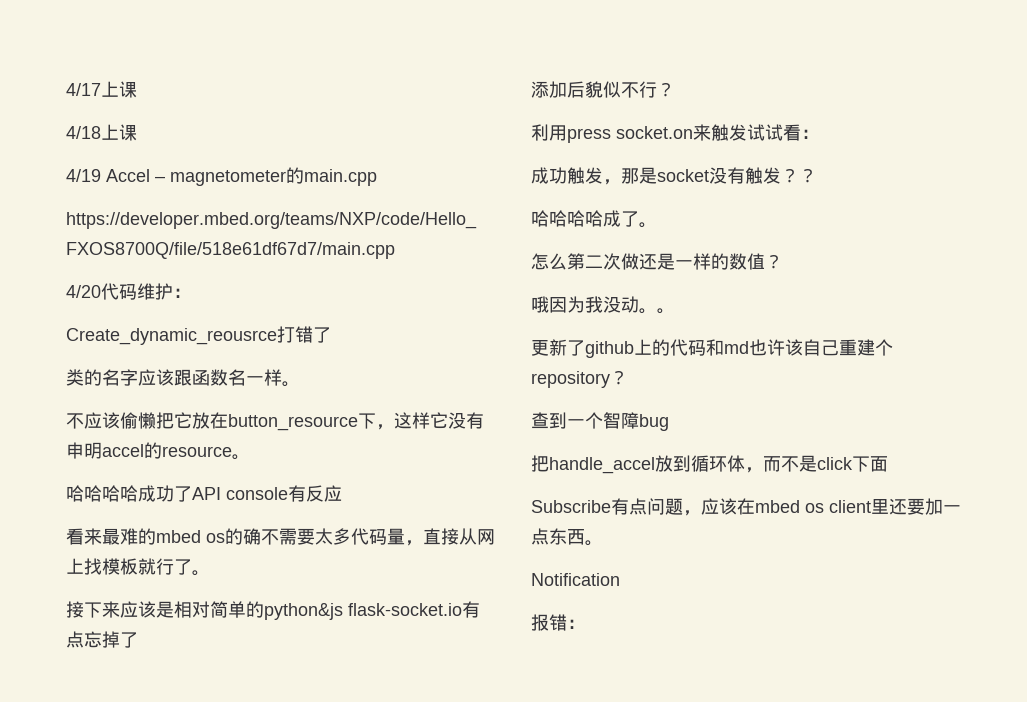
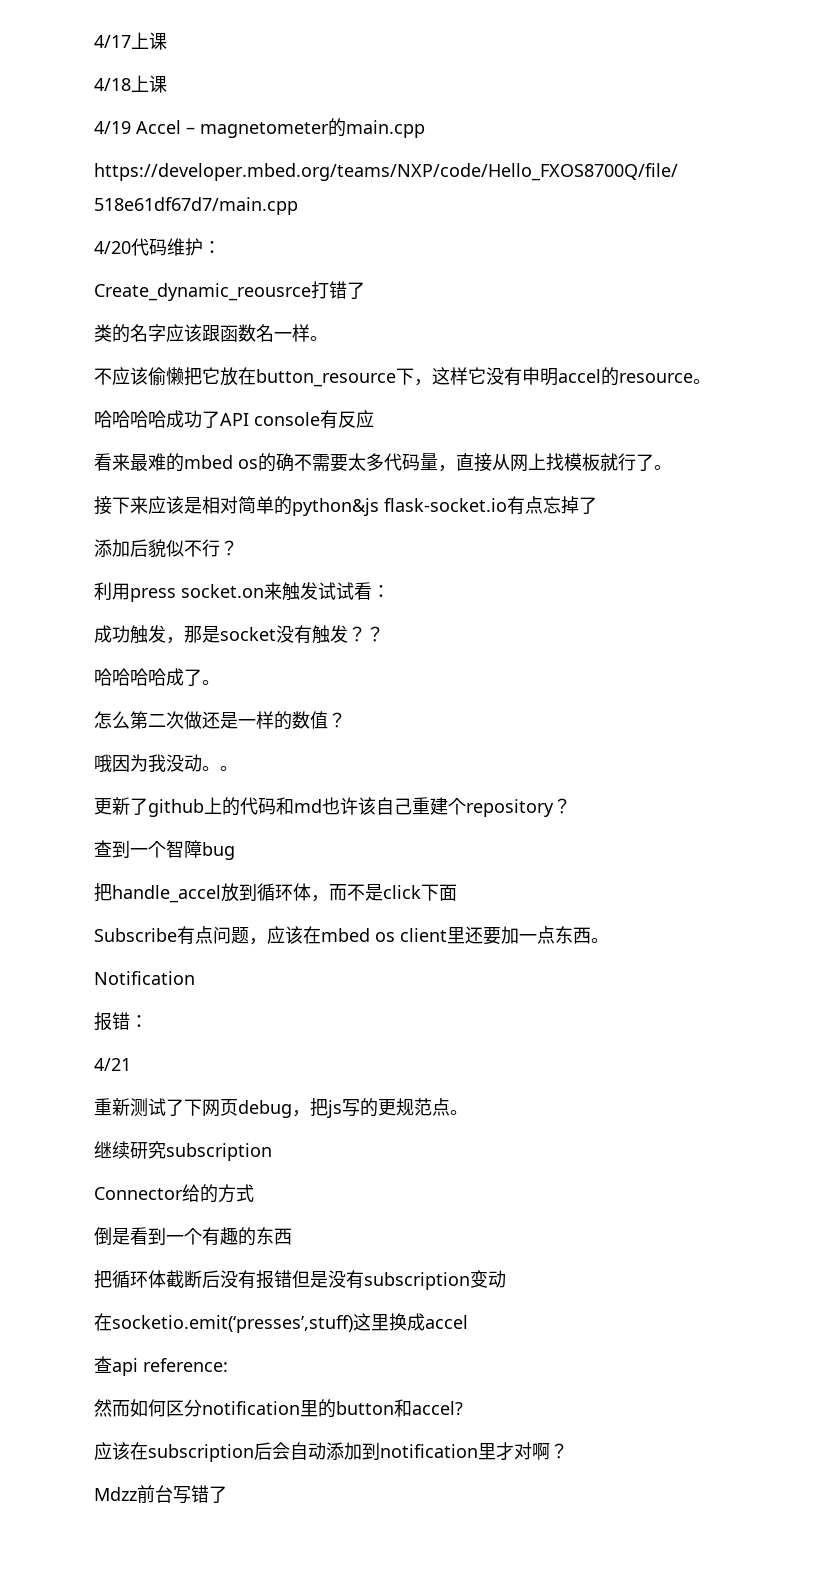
(585, 624) none -> [94,1058,131,1071] [94,1098,468,1118] [94,1141,272,1161] [94,1184,254,1203] [94,1227,292,1246] [94,1270,506,1290] [94,1313,468,1333] [94,1356,228,1376] [94,1399,463,1418] [94,1442,568,1462] [94,1485,227,1504] // 4/21 // 重新测试了下网页debug，把js写的更规范点。 // 继续研究subscription // Connector给的方式 // 倒是看到一个有趣的东西 // 把循环体截断后没有报错但是没有subscription变动 // 在socketio.emit(‘presses’,stuff)这里换成accel // 查api reference: // 然而如何区分notification里的button和accel? // 应该在subscription后会自动添加到notification里才对啊？ // Mdzz前台写错了

